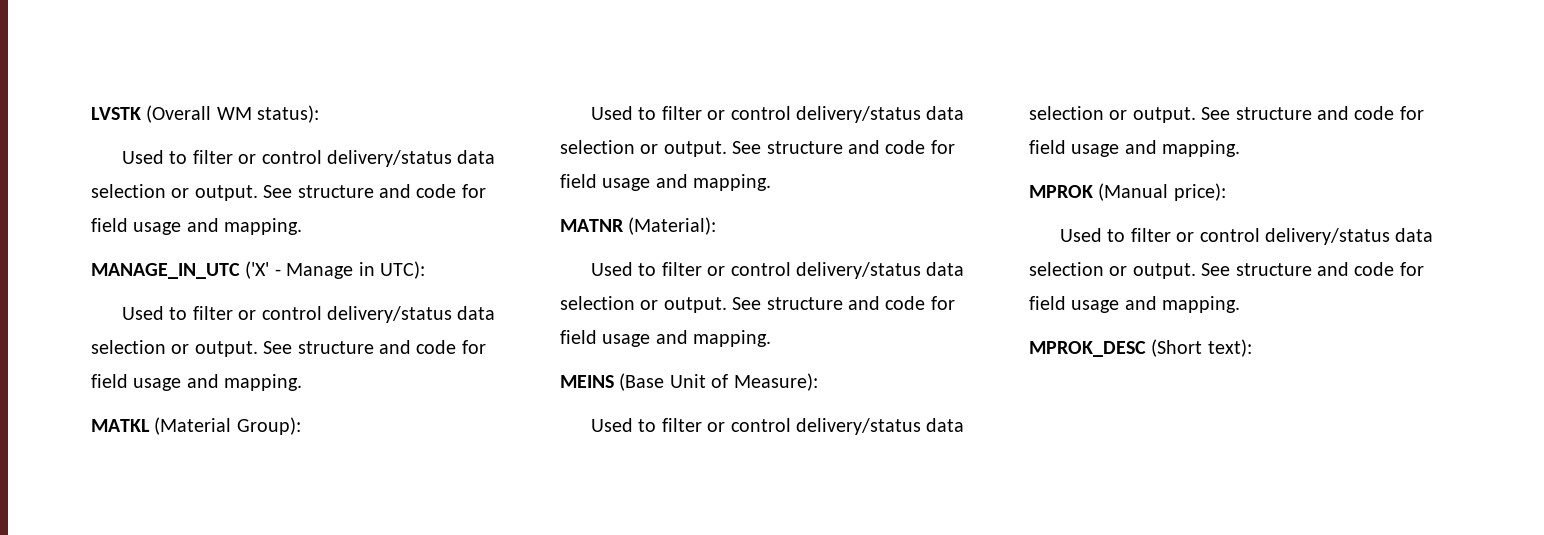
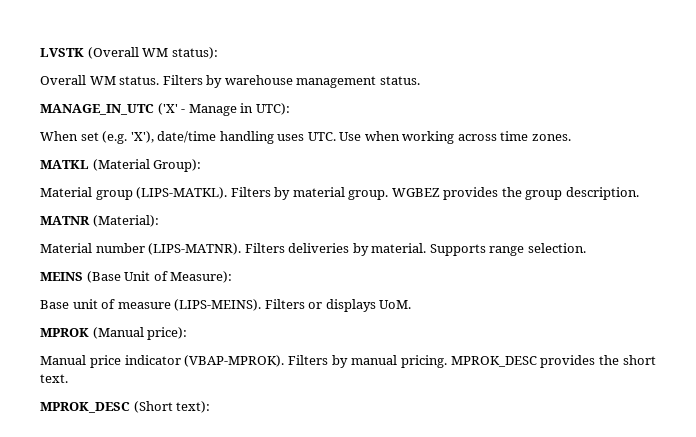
[121,150,496,167] [91,184,486,201] [91,218,303,235] Used to filter or control delivery/status data selection or output. See structure and code for field usage and mapping. -> [40,75,420,88] Overall WM status. Filters by warehouse management status.
[121,306,496,323] [91,340,486,357] [91,374,303,391] [91,417,301,435] [590,106,965,123] [560,140,955,157] [560,174,772,191] [560,217,717,235] [590,262,965,279] [560,296,955,313] [560,330,772,347] Used to filter or control delivery/status data selection or output. See structure and code for field usage and mapping. // MATKL (Material Group): // Used to filter or control delivery/status data selection or output. See structure and code for field usage and mapping. // MATNR (Material): // Used to filter or control delivery/status data selection or output. See structure and code for field usage and mapping. -> [40,131,571,144] [40,159,202,172] [40,187,639,200] [40,215,159,227] [40,243,586,256] When set (e.g. 'X'), date/time handling uses UTC. Use when working across time zones. // MATKL (Material Group): // Material group (LIPS-MATKL). Filters by material group. WGBEZ provides the group description. // MATNR (Material): // Material number (LIPS-MATNR). Filters deliveries by material. Supports range selection.
[590,418,965,435] [1029,106,1424,123] [1029,140,1241,157] [1029,183,1226,201] [1059,228,1434,245] [1029,262,1424,279] [1029,296,1241,313] Used to filter or control delivery/status data selection or output. See structure and code for field usage and mapping. // MPROK (Manual price): // Used to filter or control delivery/status data selection or output. See structure and code for field usage and mapping. -> [40,299,412,312] [40,327,188,340] [40,355,656,368] [40,374,68,383] Base unit of measure (LIPS-MEINS). Filters or displays UoM. // MPROK (Manual price): // Manual price indicator (VBAP-MPROK). Filters by manual pricing. MPROK_DESC provides the short text.

